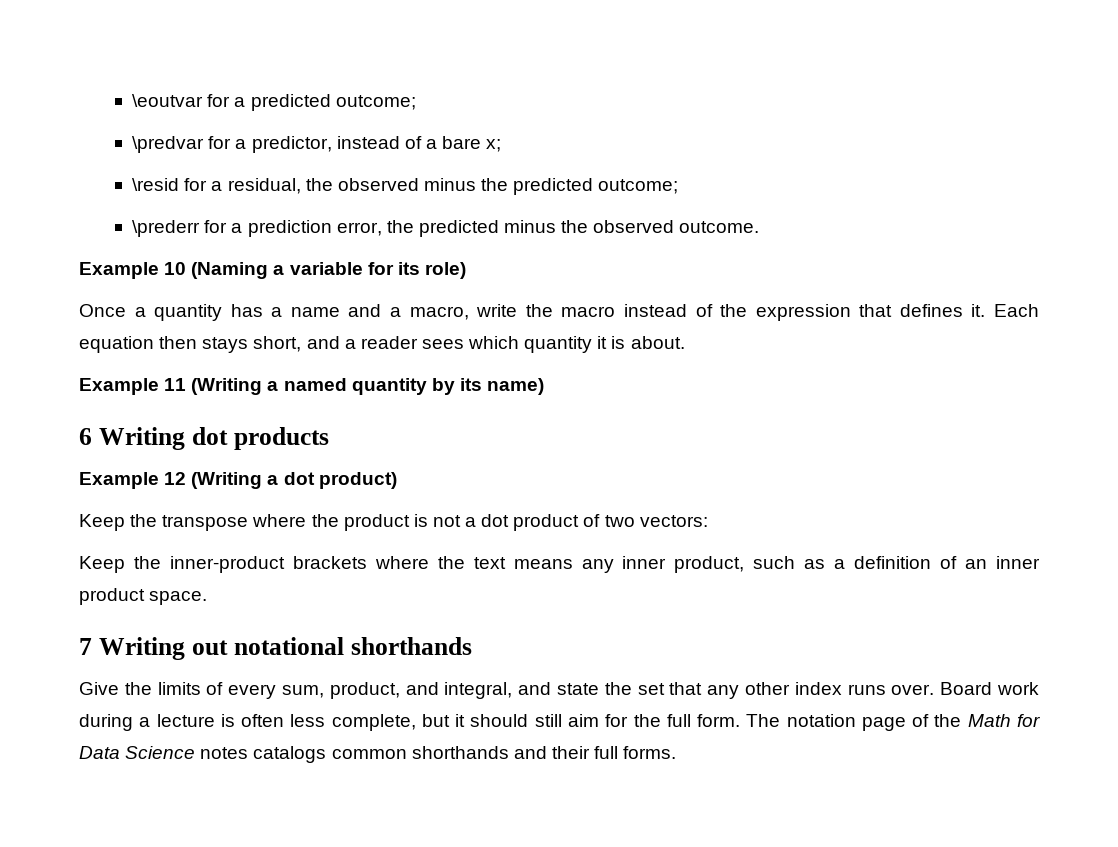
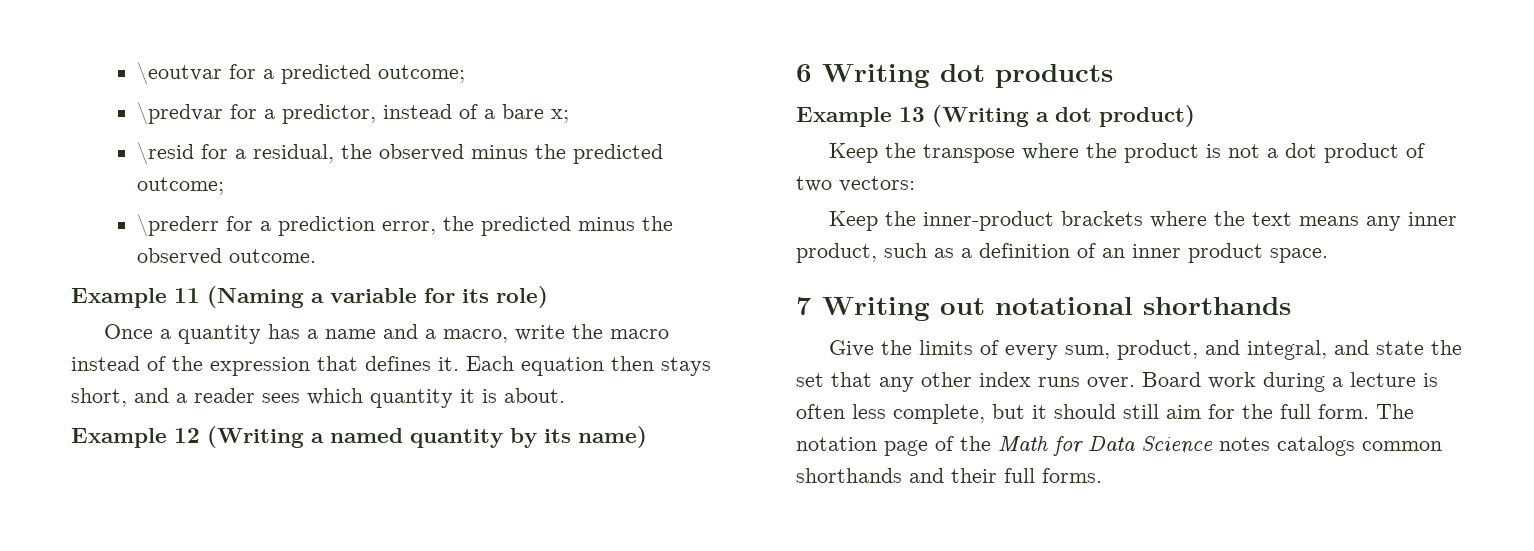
[164,262,187,275] 10 -> [174,288,200,303] 11
[164,378,187,391] 11 -> [174,428,200,443] 12
[164,472,187,485] 12 -> [899,107,925,122] 13

